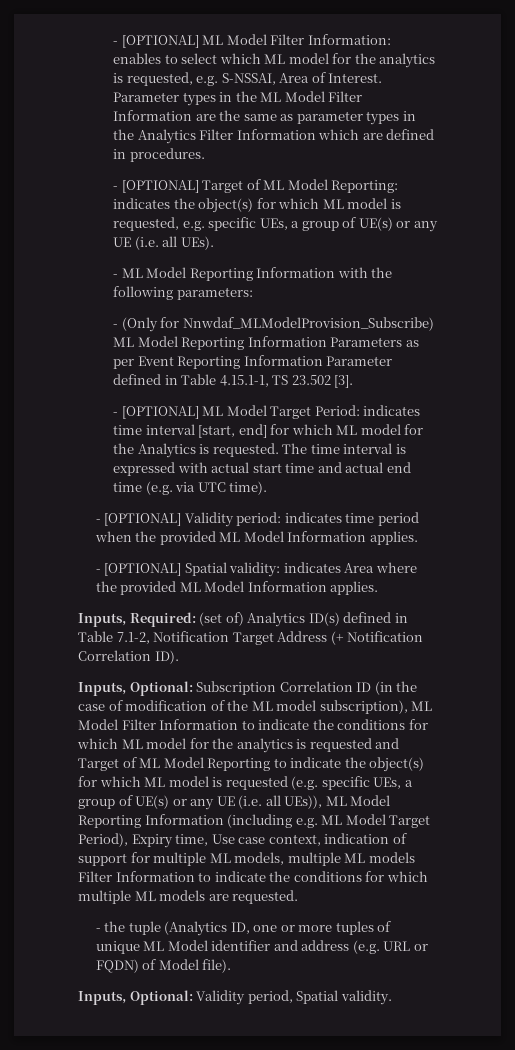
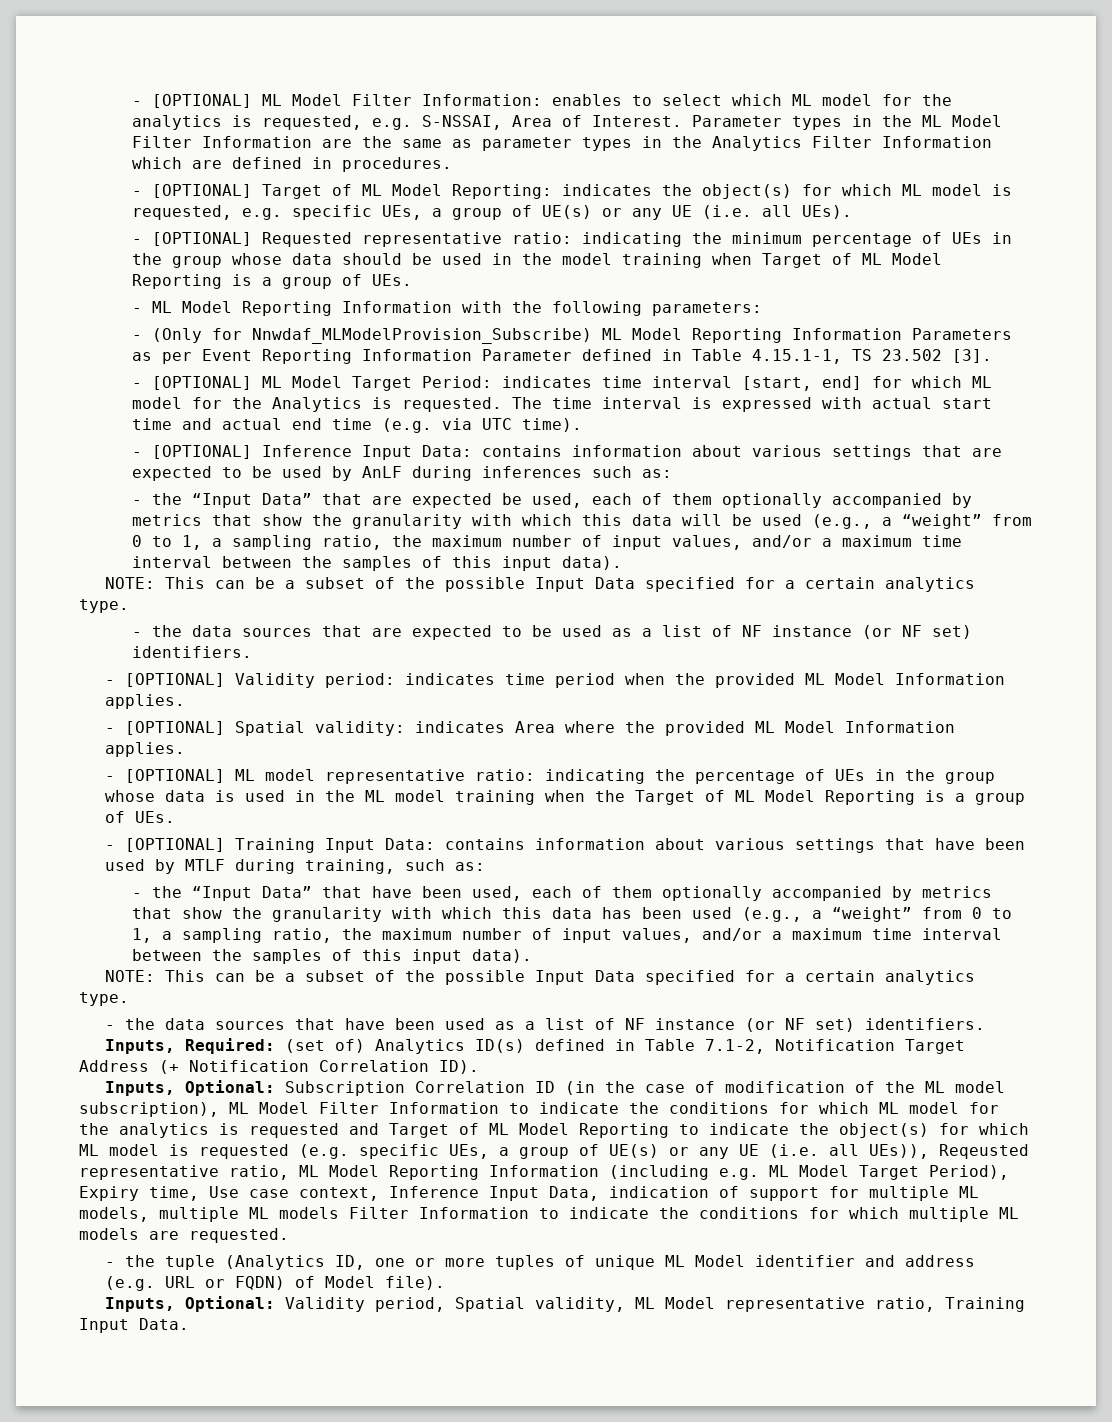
(214, 243) none -> [131,232,1012,247] [131,253,942,268] [131,274,412,289] // - [OPTIONAL] Requested representative ratio: indicating the minimum percentage of UEs in the group whose data should be used in the model training when Target of ML Model Reporting is a group of UEs.
(268, 488) none -> [131,445,1002,460] [131,466,672,481] [131,493,972,508] [131,514,1032,529] [131,535,962,550] [131,556,622,571] [105,577,976,592] [79,599,129,613] [131,625,972,640] [131,646,252,658] // - [OPTIONAL] Inference Input Data: contains information about various settings that are expected to be used by AnLF during inferences such as: // - the “Input Data” that are expected be used, each of them optionally accompanied by metrics that show the granularity with which this data will be used (e.g., a “weight” from 0 to 1, a sampling ratio, the maximum number of input values, and/or a maximum time interval between the samples of this input data). // NOTE: This can be a subset of the possible Input Data specified for a certain analytics type. // - the data sources that are expected to be used as a list of NF instance (or NF set) identifiers.
(379, 588) none -> [105,769,996,784] [105,790,1026,805] [105,811,176,823] [105,838,1026,853] [105,859,486,874] [131,886,992,901] [131,907,1012,922] [131,928,1002,943] [131,949,532,964] [105,970,976,985] [79,992,129,1006] [105,1018,986,1032] // - [OPTIONAL] ML model representative ratio: indicating the percentage of UEs in the group whose data is used in the ML model training when the Target of ML Model Reporting is a group of UEs. // - [OPTIONAL] Training Input Data: contains information about various settings that have been used by MTLF during training, such as: // - the “Input Data” that have been used, each of them optionally accompanied by metrics that show the granularity with which this data has been used (e.g., a “weight” from 0 to 1, a sampling ratio, the maximum number of input values, and/or a maximum time interval between the samples of this input data). // NOTE: This can be a subset of the possible Input Data specified for a certain analytics type. // - the data sources that have been used as a list of NF instance (or NF set) identifiers.
(323, 802) none -> [939,1144,1029,1159] [79,1165,289,1180] Reqeusted representative ratio,
(321, 840) none -> [389,1186,599,1201] Inference Input Data,
[340,990,392,1005] validity. -> [535,1297,1026,1312] [79,1318,189,1333] validity, ML Model representative ratio, Training Input Data.

